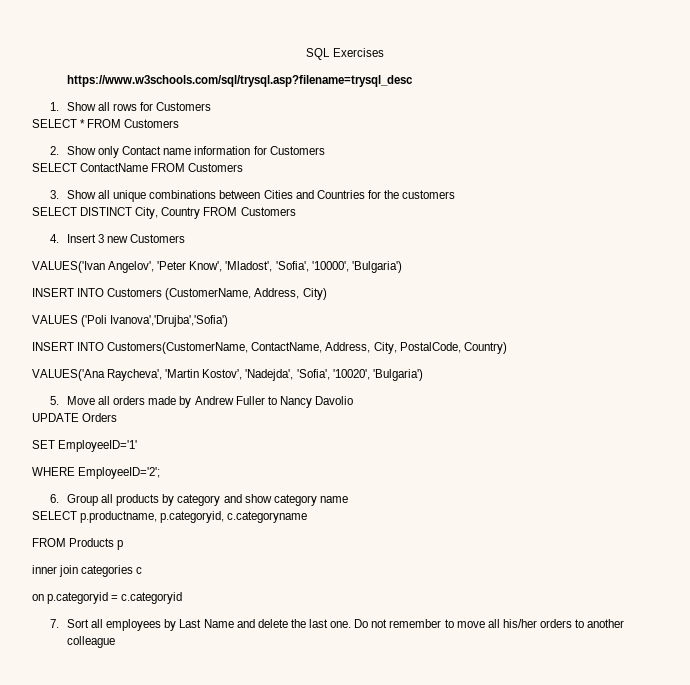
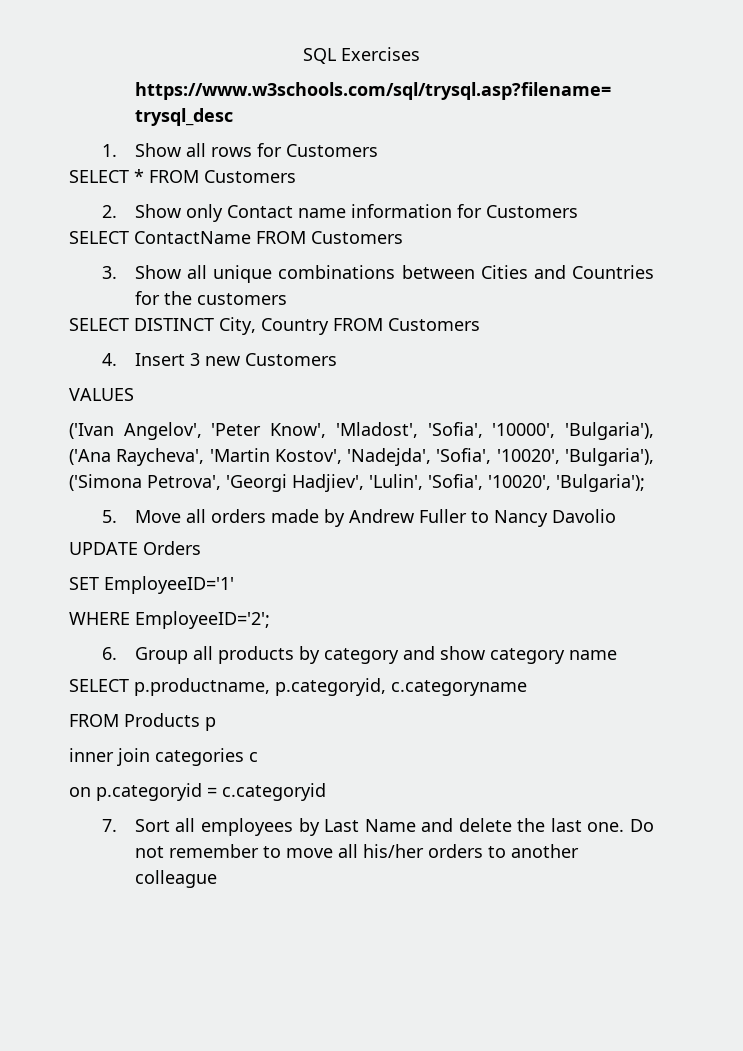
[32,261,105,273] VALUES('Ivan -> [69,388,134,401] [69,423,114,439] VALUES // ('Ivan
[351,261,402,273] [32,288,327,300] [32,315,229,327] [32,342,507,354] [32,369,105,381] 'Bulgaria') // INSERT INTO Customers (CustomerName, Address, City) // VALUES ('Poli Ivanova','Drujba','Sofia') // INSERT INTO Customers(CustomerName, ContactName, Address, City, PostalCode, Country) // VALUES('Ana -> [565,422,654,440] [69,449,111,465] 'Bulgaria'), ('Ana
[372,369,423,381] 'Bulgaria') -> [565,448,654,466] [69,474,645,492] 'Bulgaria'), ('Simona Petrova', 'Georgi Hadjiev', 'Lulin', 'Sofia', '10020', 'Bulgaria');

